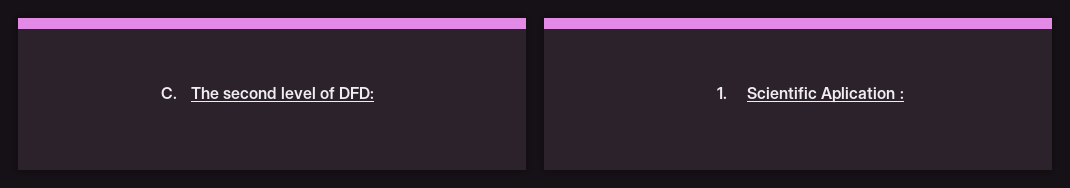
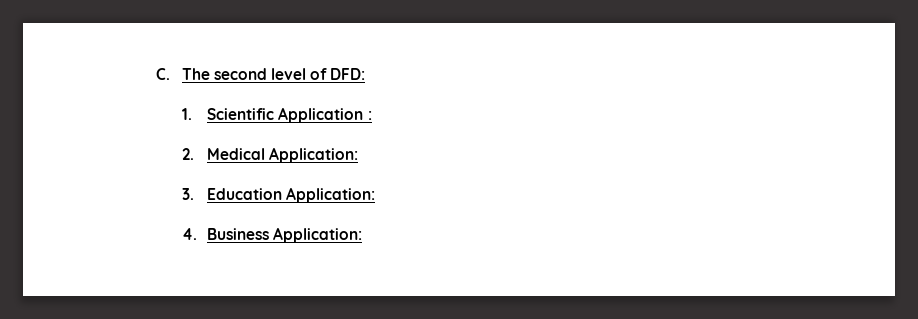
[821,87,896,103] Aplication -> [278,107,364,123] Application
(904, 95) none -> [181,147,359,163] [181,187,376,203] [181,227,363,243] // 2. Medical Application: // 3. Education Application: // 4. Business Application:

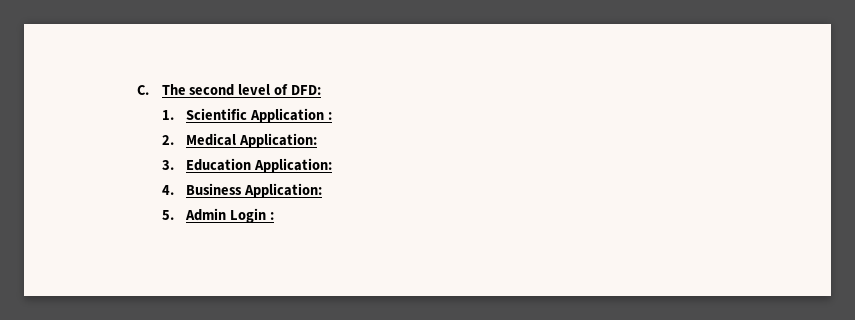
(363, 235) none -> [161,208,274,223] // 5. Admin Login :

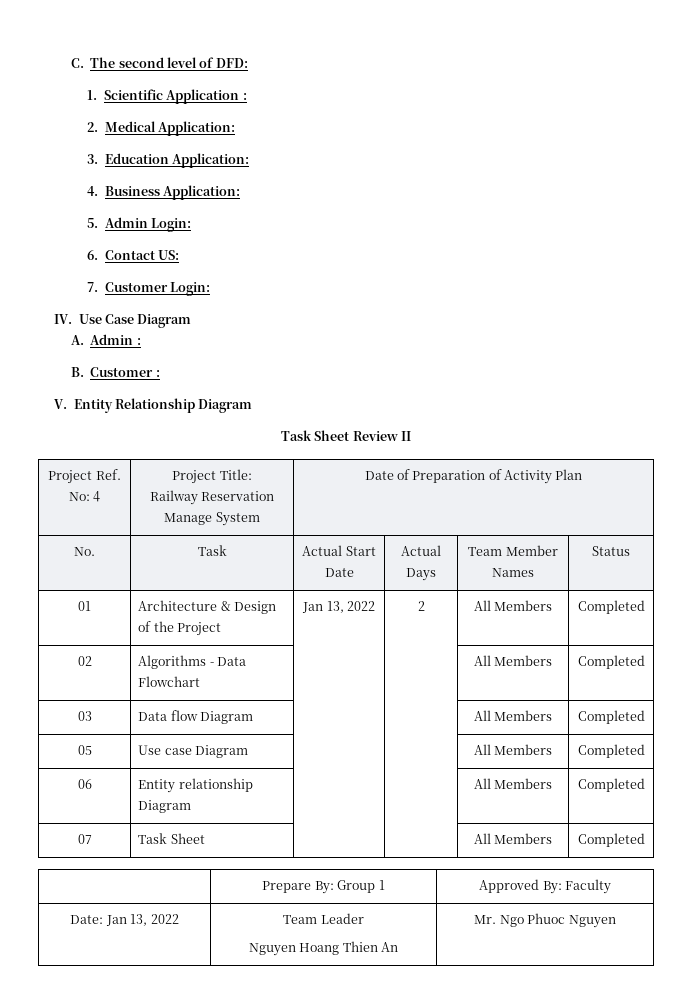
[229,208,274,223] Login : -> [151,218,192,232] [87,250,180,260] [87,282,211,296] [54,314,192,328] [70,334,141,345] [70,367,160,377] [54,398,253,413] [280,430,412,441] [48,469,121,484] [68,491,101,502] [172,469,252,484] [149,490,275,505] [164,512,260,526] [364,469,583,484] [74,547,95,556] [197,545,227,556] [302,545,376,556] [324,568,354,577] [401,545,441,556] [406,568,436,581] [468,545,558,556] [492,568,534,577] [592,546,630,556] [78,601,91,611] [138,600,277,614] [138,621,222,636] [302,601,375,613] [417,601,425,611] [473,600,553,611] [577,600,645,614] [77,656,92,666] [138,655,247,669] [138,676,201,687] [473,655,553,666] [577,655,645,669] [77,711,92,721] [138,710,254,724] [473,710,553,721] [577,710,645,724] [77,745,92,755] [138,745,249,758] [473,744,553,755] [577,744,645,758] [77,779,92,789] [138,778,253,793] [138,800,192,813] [473,778,553,789] [577,778,645,792] [77,834,92,844] [138,833,205,844] [473,833,553,844] [577,833,645,847] [262,880,385,894] [479,879,611,894] [70,914,179,926] [283,913,364,924] [248,941,399,956] [474,913,616,928] Login: // 6. Contact US: // 7. Customer Login: // IV. Use Case Diagram // A. Admin : // B. Customer : // V. Entity Relationship Diagram // Task Sheet Review II // Project Ref. No: 4 | Project Title: // Railway Reservation Manage System | Date of Preparation of Activity Plan // No. | Task | Actual Start Date | Actual Days | Team Member Names | Status // 01 | Architecture & Design of the Project | Jan 13, 2022 | 2 | All Members | Completed // 02 | Algorithms - Data Flowchart | | | All Members | Completed // 03 | Data flow Diagram | | | All Members | Completed // 05 | Use case Diagram | | | All Members | Completed // 06 | Entity relationship Diagram | | | All Members | Completed // 07 | Task Sheet | | | All Members | Completed // | Prepare By: Group 1 | Approved By: Faculty // Date: Jan 13, 2022 | Team Leader // Nguyen Hoang Thien An | Mr. Ngo Phuoc Nguyen

